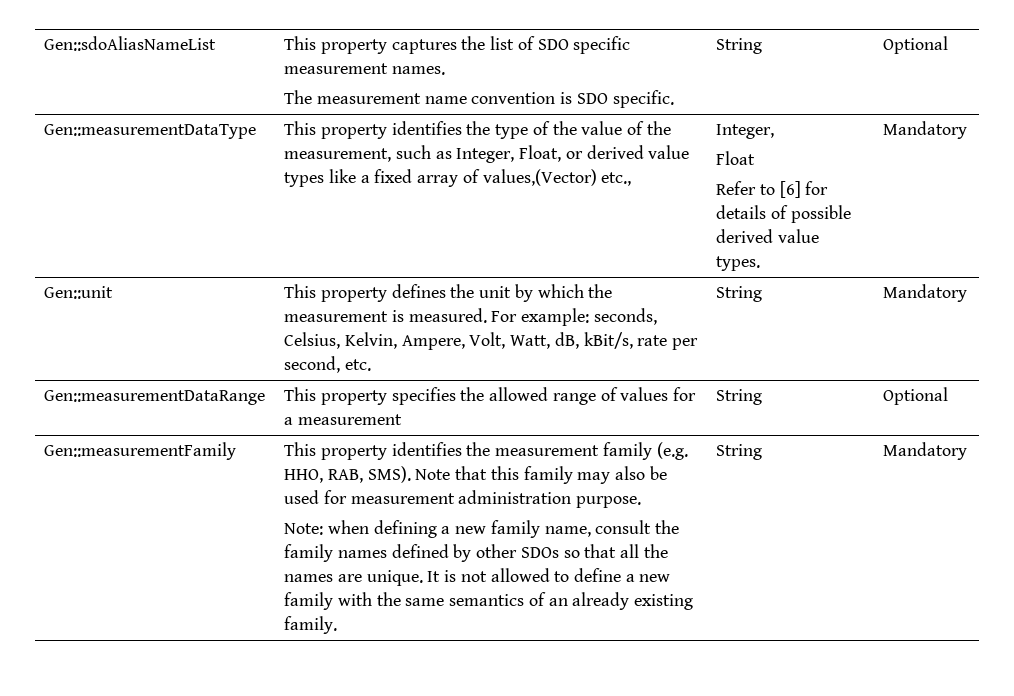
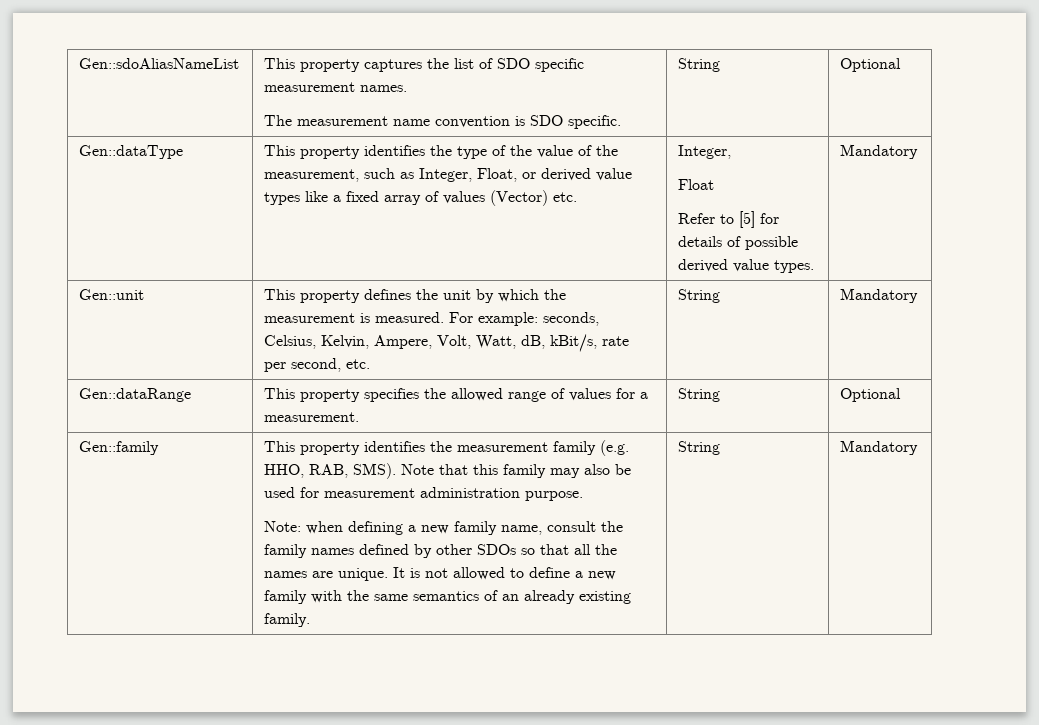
[44,124,257,139] Gen::measurementDataType -> [79,145,184,159] Gen::dataType
[482,169,632,186] values,(Vector) etc., -> [443,190,578,206] values (Vector) etc.
[779,181,801,198] [6] -> [739,211,756,228] [5]
[44,390,266,405] Gen::measurementDataRange -> [79,388,192,402] Gen::dataRange
[297,414,402,425] [716,389,763,405] [883,387,949,405] [44,442,237,460] measurement | String | Optional // Gen::measurementFamily -> [264,412,360,422] [678,388,721,402] [840,388,902,402] [79,441,160,455] measurement. | String | Optional // Gen::family

